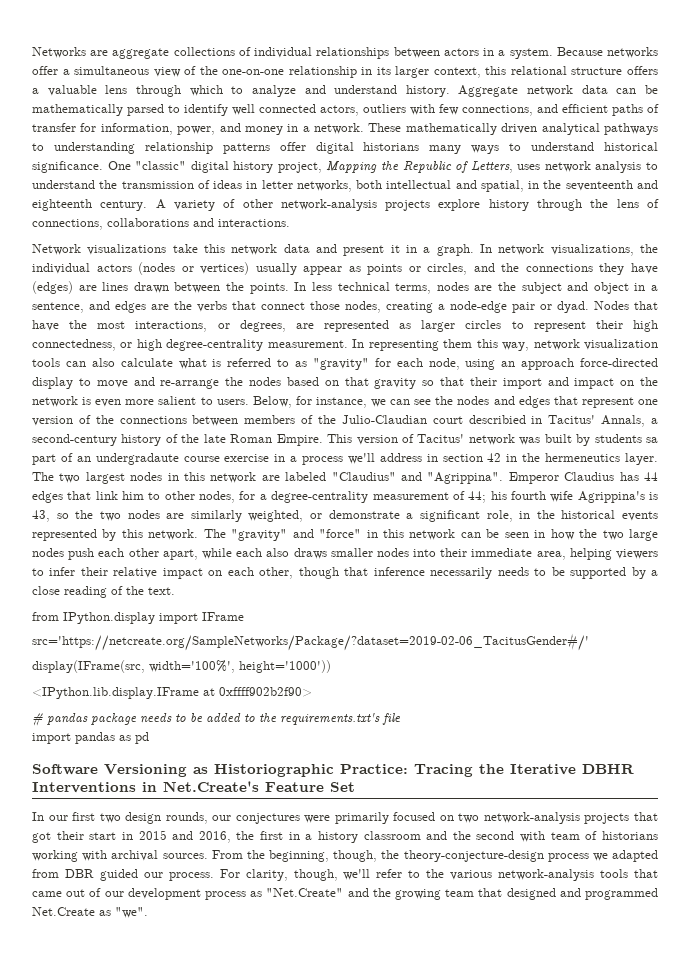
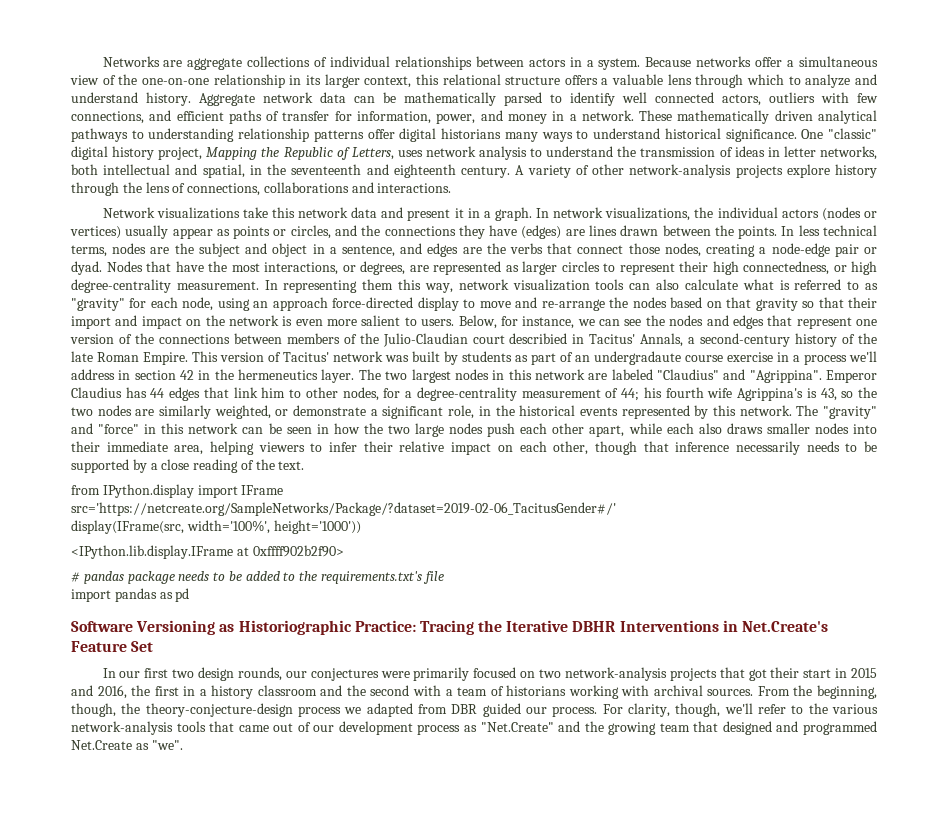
[646,437,658,443] sa -> [515,355,528,362] as
(546, 836) none -> [445,689,453,696] a

